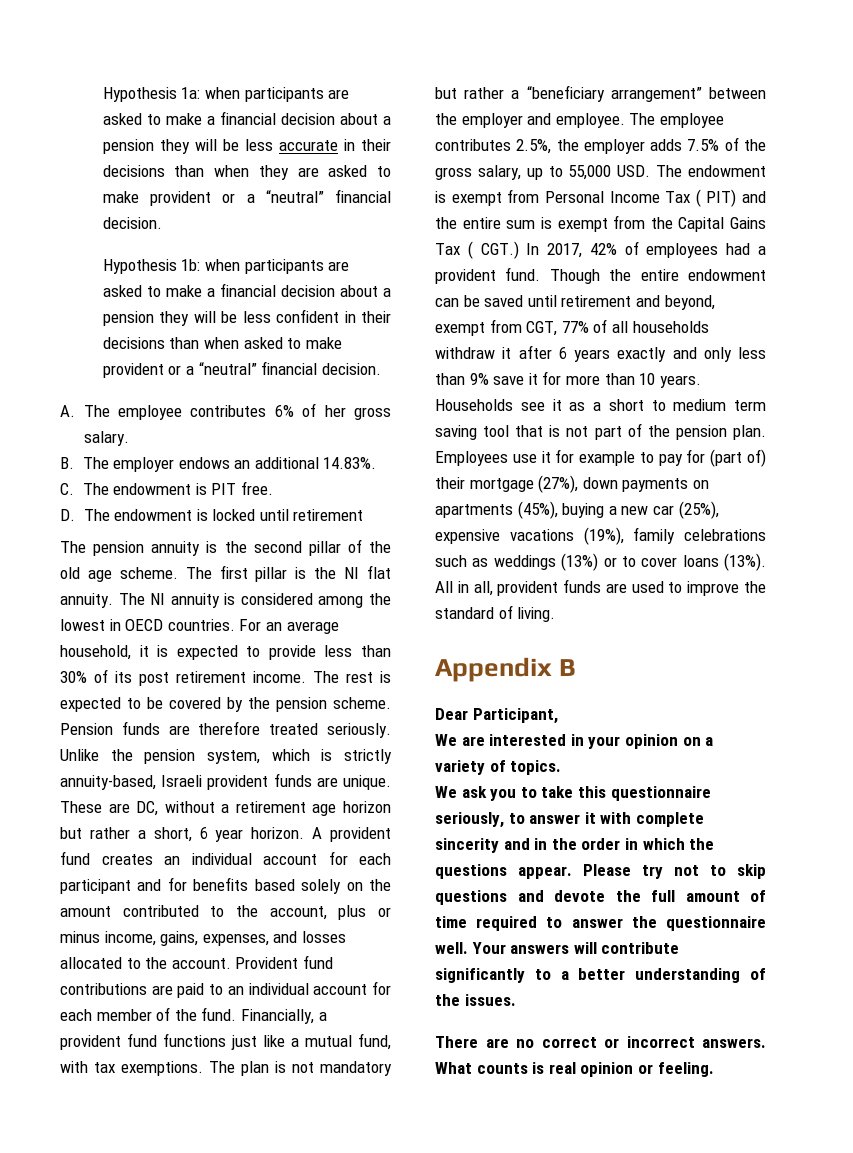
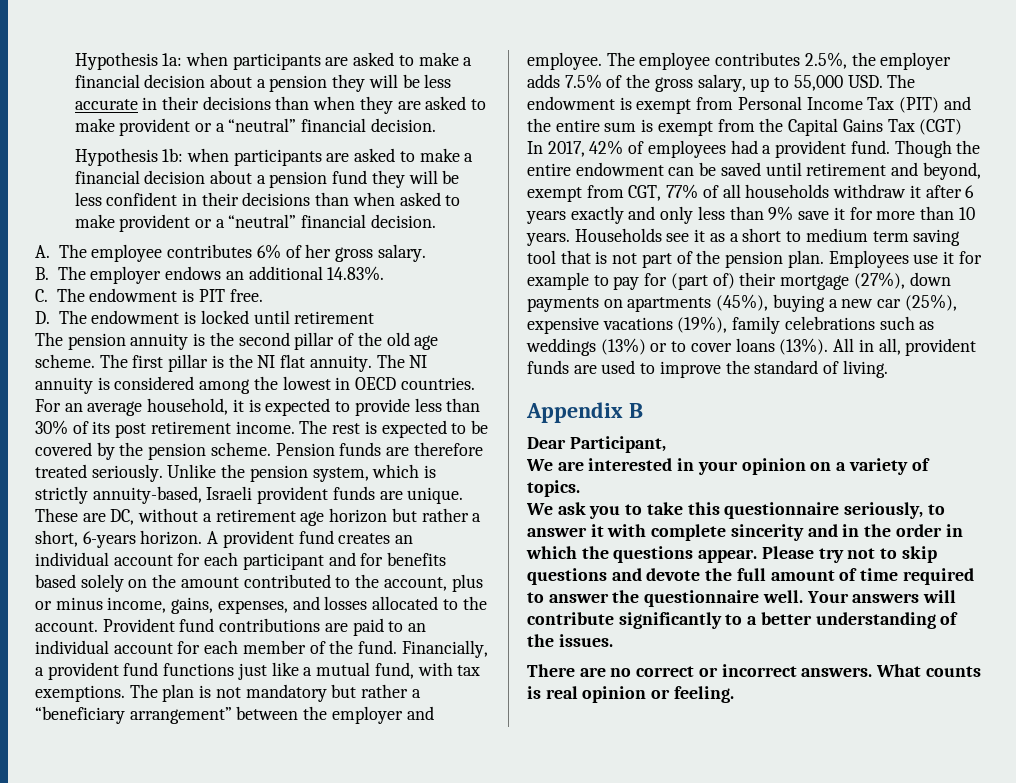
(154, 318) none -> [332,170,368,184] fund
[199,827,244,842] 6 year -> [82,531,136,548] 6-years
[695,189,737,207] ( PIT) -> [899,97,940,113] (PIT)
[467,241,519,259] ( CGT.) -> [919,119,963,135] (CGT)

